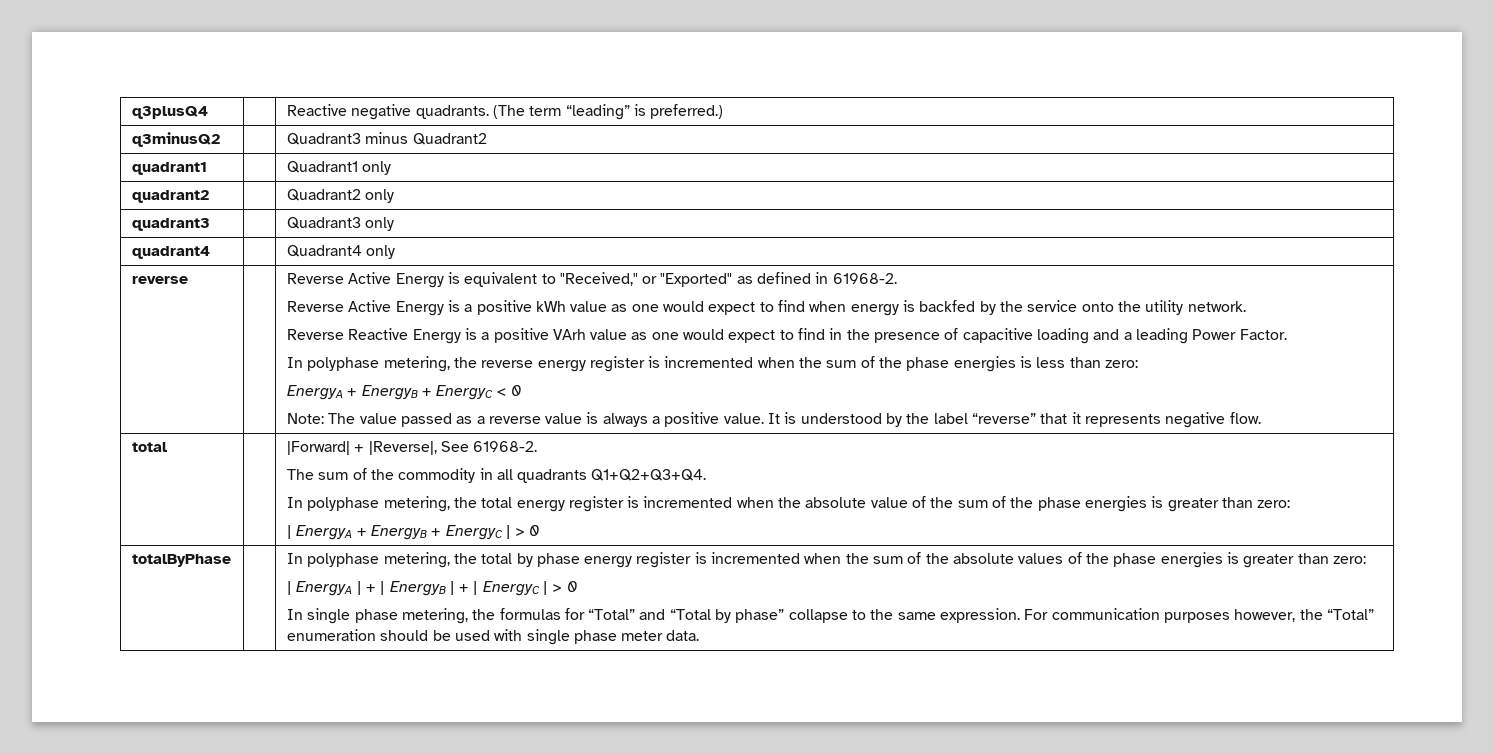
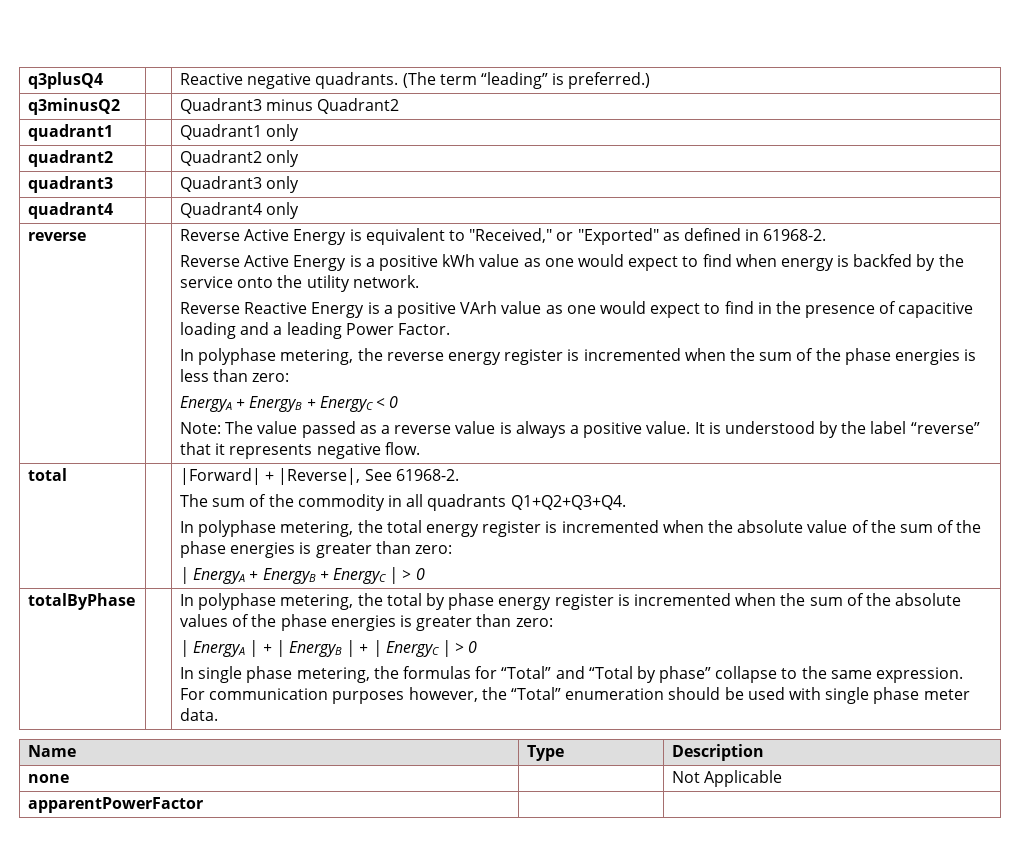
(700, 635) none -> [28,745,77,757] [527,745,565,761] [672,744,765,761] [28,774,70,783] [672,770,783,787] [28,797,204,813] // Name | Type | Description // none | | Not Applicable // apparentPowerFactor | |

